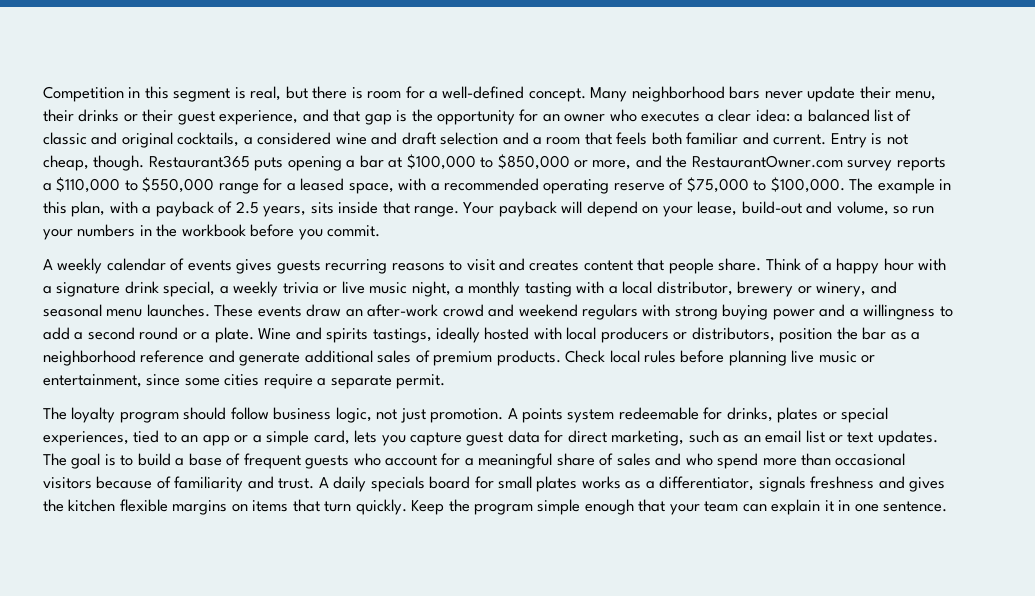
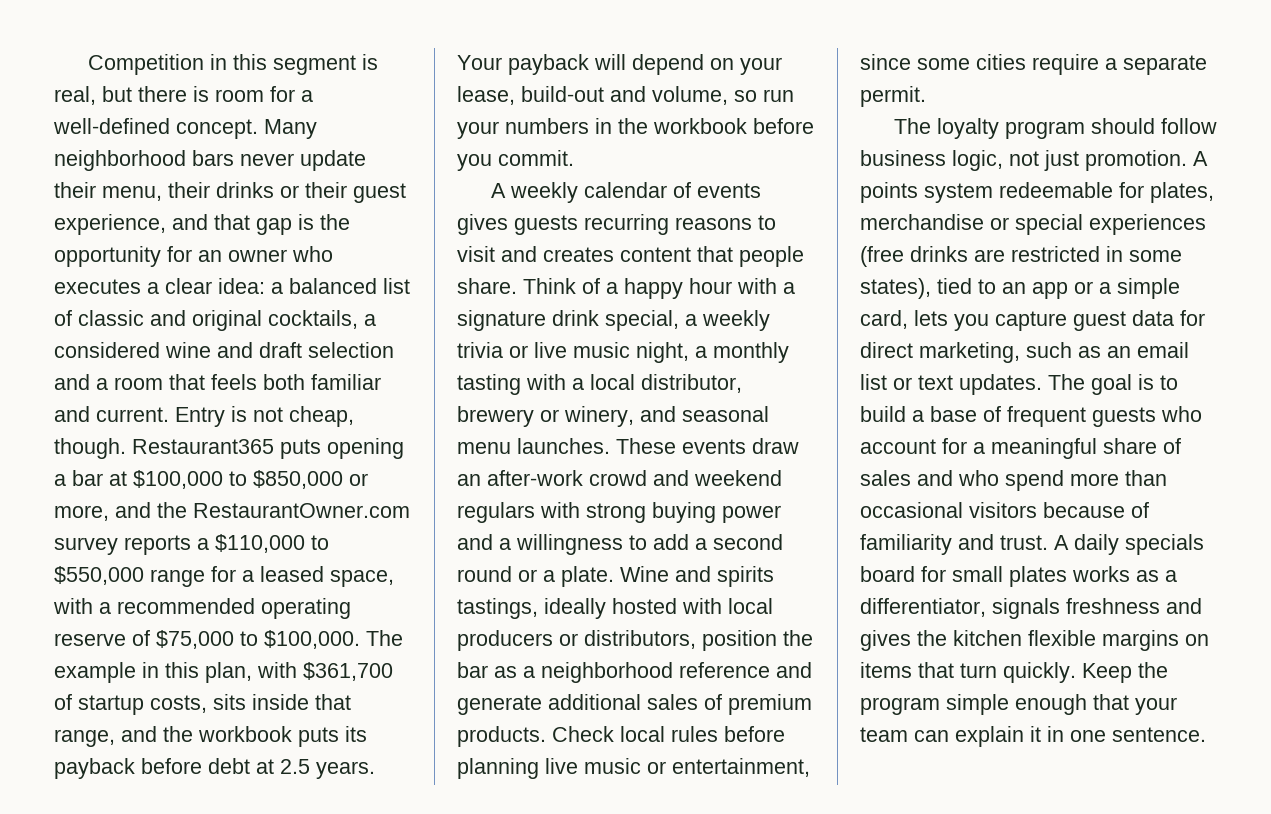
[142,201,460,217] a payback of 2.5 years, sits inside that range. -> [303,662,393,681] [54,694,351,715] [54,726,367,747] [54,758,375,779] $361,700 of startup costs, sits inside that range, and the workbook puts its payback before debt at 2.5 years.
[726,407,889,423] [43,431,129,446] drinks, plates or special experiences, -> [1150,182,1214,203] [860,214,1206,235] [860,246,1182,267] [860,278,931,299] plates, merchandise or special experiences (free drinks are restricted in some states),

